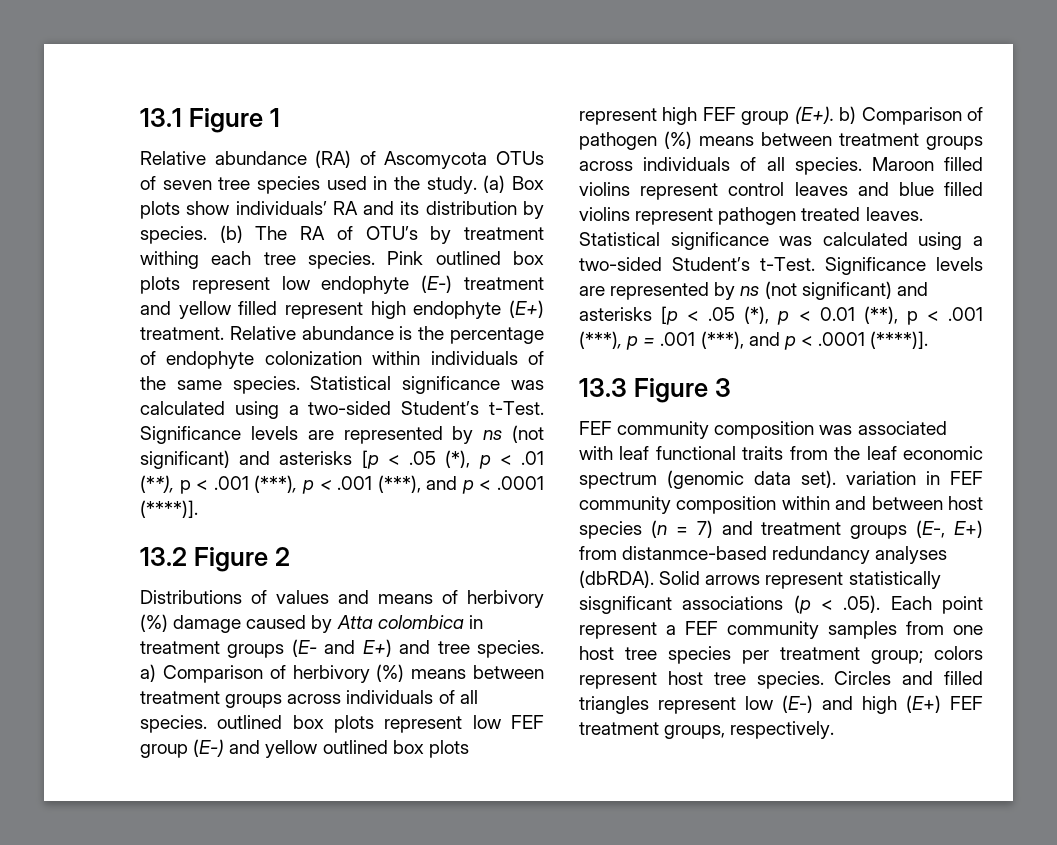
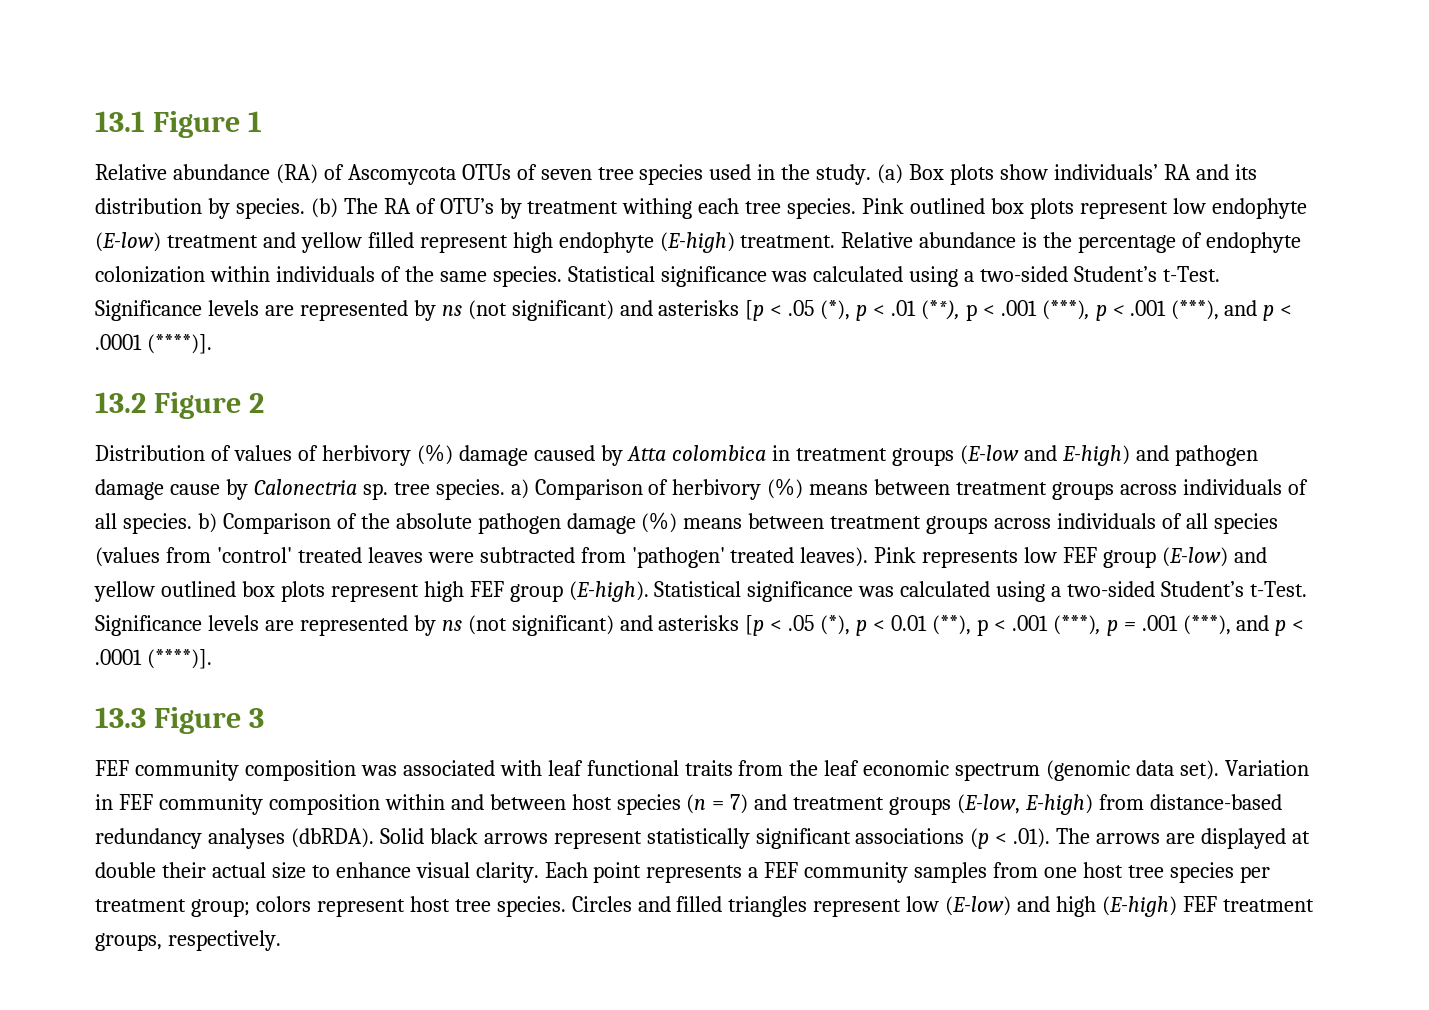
[421,275,453,293] (E-) -> [95,232,161,252] (E-low)
[509,300,544,318] (E+) -> [659,232,735,253] (E-high)
[140,590,242,604] Distributions -> [95,445,205,461] Distribution
[338,590,433,604] and means -> (292, 453) none
[291,639,431,657] (E- and E+) and -> [960,445,1258,466] [95,479,388,500] (E-low and E-high) and pathogen damage cause by Calonectria sp.
[217,715,463,733] outlined box plots represent -> [197,512,1278,534] [95,547,1019,568] b) Comparison of the absolute pathogen damage (%) means between treatment groups across individuals of all species (values from 'control' treated leaves were subtracted from 'pathogen' treated leaves). Pink represents
[193,739,225,757] (E-) -> [1162,547,1229,567] (E-low)
[794,106,983,125] [579,131,983,150] [579,157,984,175] [579,182,983,200] [579,207,923,225] (E+). b) Comparison of pathogen (%) means between treatment groups across individuals of all species. Maroon filled violins represent control leaves and blue filled violins represent pathogen treated leaves. -> [568,581,649,602] (E-high).
[846,471,916,485] variation -> [1224,760,1309,776] Variation
[916,520,983,538] [579,546,768,560] (E-, E+) from distanmce-based -> [957,794,1282,815] (E-low, E-high) from distance-based
(701, 578) none -> [429,828,478,844] black
[579,596,672,614] sisgnificant -> [755,828,851,849] significant
[843,595,881,613] .05). -> [1013,828,1310,849] [95,862,539,883] .01). The arrows are displayed at double their actual size to enhance visual clarity.
[579,622,657,639] represent -> [646,865,743,883] represents
[782,695,813,713] (E-) -> [945,896,1012,916] (E-low)
[906,695,941,713] (E+) -> [1102,896,1178,917] (E-high)

